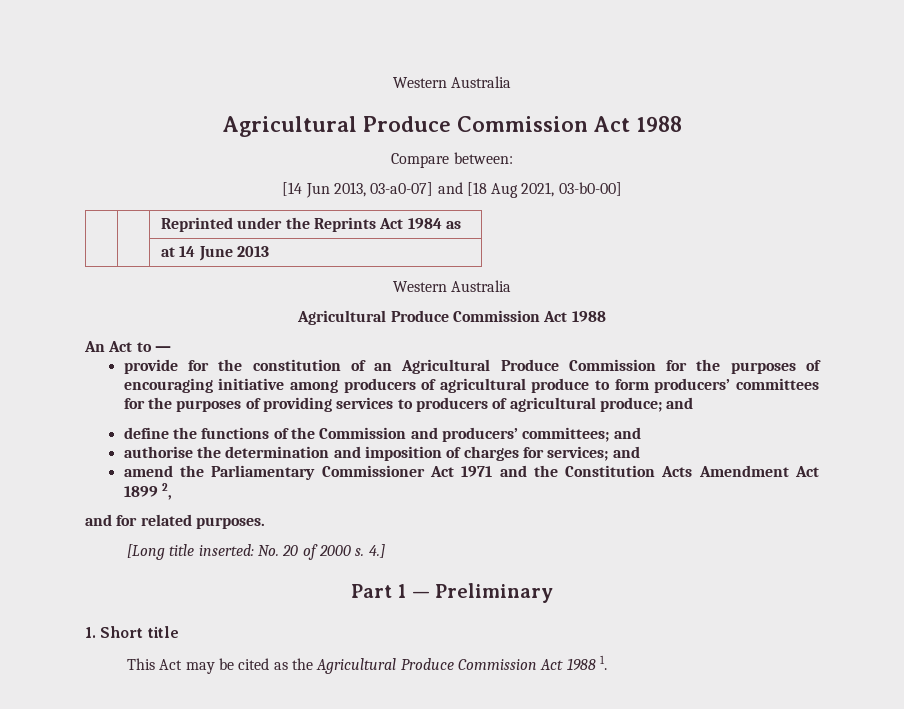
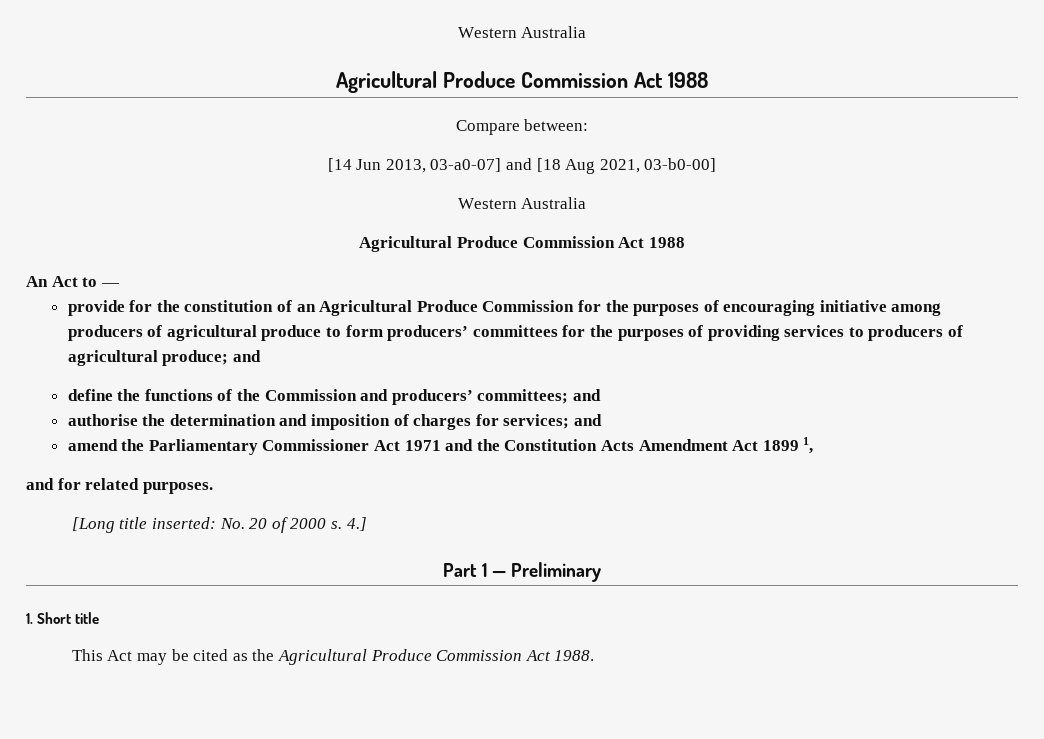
[161,217,461,232] [161,246,269,261] // | | Reprinted under the Reprints Act 1984 as // | | at 14 June 2013 -> (717, 165) none
[162,483,173,500] 2, -> [803,437,814,454] 1,
[566,655,608,671] 1988 1. -> [554,650,595,661] 1988.

